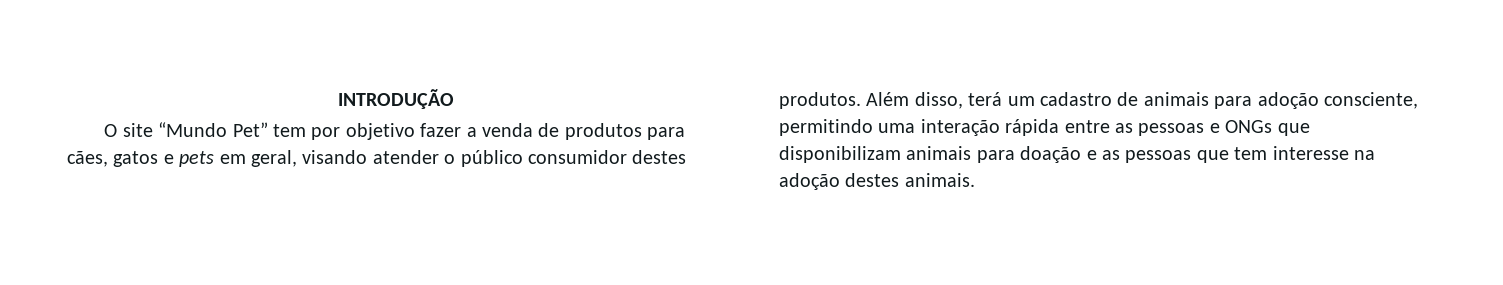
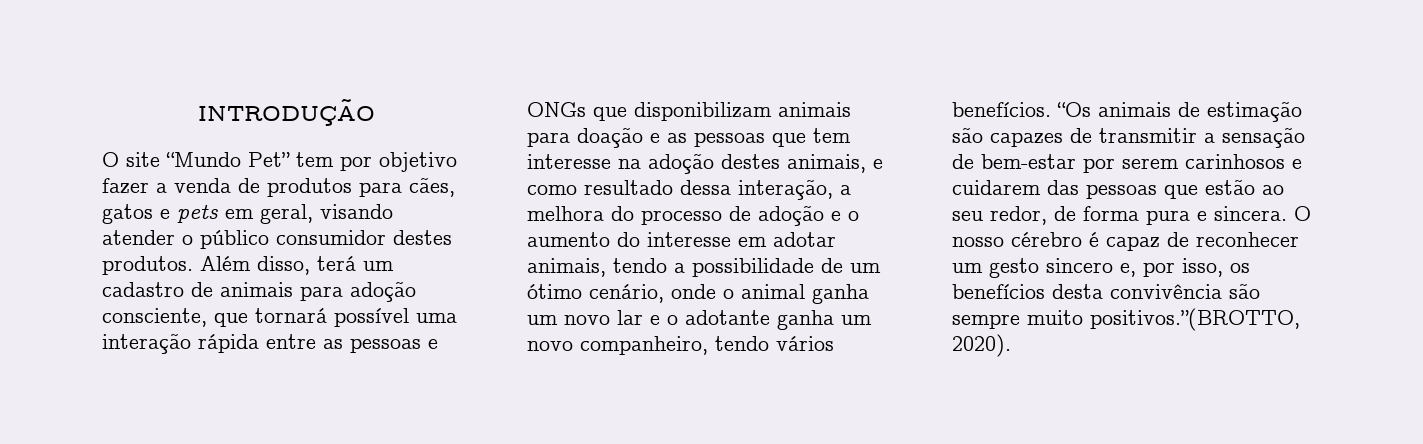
[779,119,873,136] permitindo -> [214,308,409,327] que tornará possível
[904,173,975,187] animais. -> [787,154,883,173] [527,179,851,200] [527,205,859,226] [527,232,836,247] [527,258,881,277] [527,284,869,304] [527,310,872,330] [527,336,834,355] [952,101,1302,122] [952,127,1305,148] [952,154,1302,173] [952,179,1284,199] [952,206,1311,225] [952,232,1299,251] [952,258,1250,278] [952,283,1260,299] [952,308,1300,331] [952,334,1011,357] animais, e como resultado dessa interação, a melhora do processo de adoção e o aumento do interesse em adotar animais, tendo a possibilidade de um ótimo cenário, onde o animal ganha um novo lar e o adotante ganha um novo companheiro, tendo vários benefícios. “Os animais de estimação são capazes de transmitir a sensação de bem-estar por serem carinhosos e cuidarem das pessoas que estão ao seu redor, de forma pura e sincera. O nosso cérebro é capaz de reconhecer um gesto sincero e, por isso, os benefícios desta convivência são sempre muito positivos.”(BROTTO, 2020).

